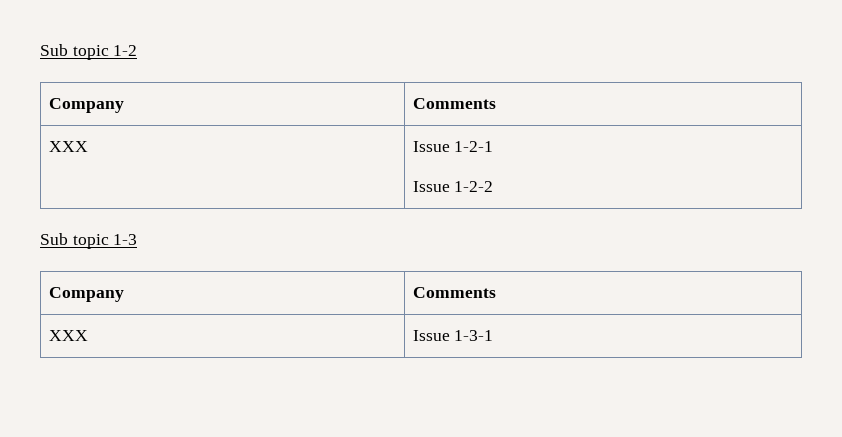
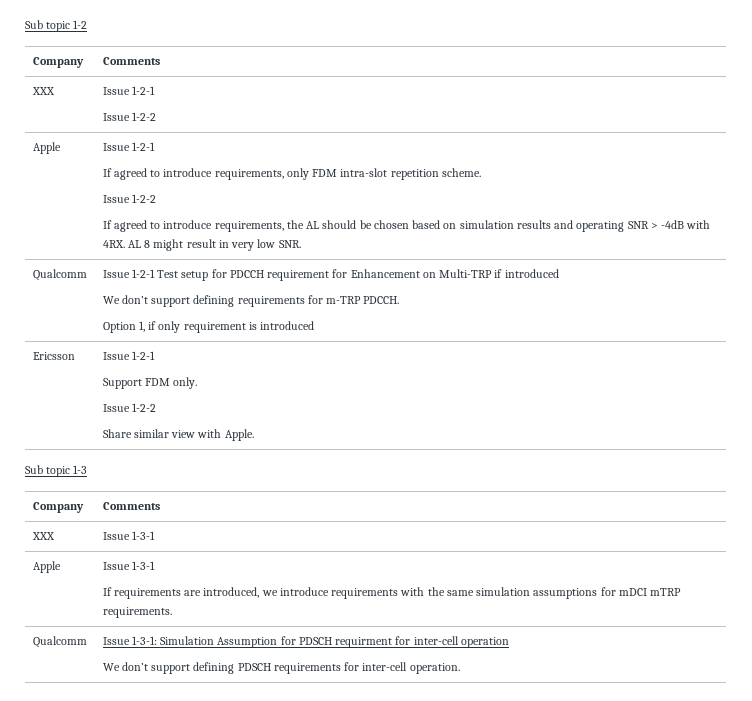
(494, 186) none -> [32,142,61,154] [102,142,155,151] [102,168,481,180] [102,194,156,203] [102,220,711,232] [102,239,301,251] [32,269,87,281] [102,269,559,281] [102,295,400,307] [102,321,315,333] [32,352,75,360] [102,351,155,360] [102,377,198,389] [102,403,156,412] [102,429,254,441] // Apple | Issue 1-2-1 // If agreed to introduce requirements, only FDM intra-slot repetition scheme. // Issue 1-2-2 // If agreed to introduce requirements, the AL should be chosen based on simulation results and operating SNR > -4dB with 4RX. AL 8 might result in very low SNR. // Qualcomm | Issue 1-2-1 Test setup for PDCCH requirement for Enhancement on Multi-TRP if introduced // We don’t support defining requirements for m-TRP PDCCH. // Option 1, if only requirement is introduced // Ericsson | Issue 1-2-1 // Support FDM only. // Issue 1-2-2 // Share similar view with Apple.
(494, 335) none -> [32,561,61,573] [102,561,155,570] [102,587,682,599] [102,607,172,618] [32,636,87,648] [102,636,509,648] [102,662,460,674] // Apple | Issue 1-3-1 // If requirements are introduced, we introduce requirements with the same simulation assumptions for mDCI mTRP requirements. // Qualcomm | Issue 1-3-1: Simulation Assumption for PDSCH requirment for inter-cell operation // We don’t support defining PDSCH requirements for inter-cell operation.

